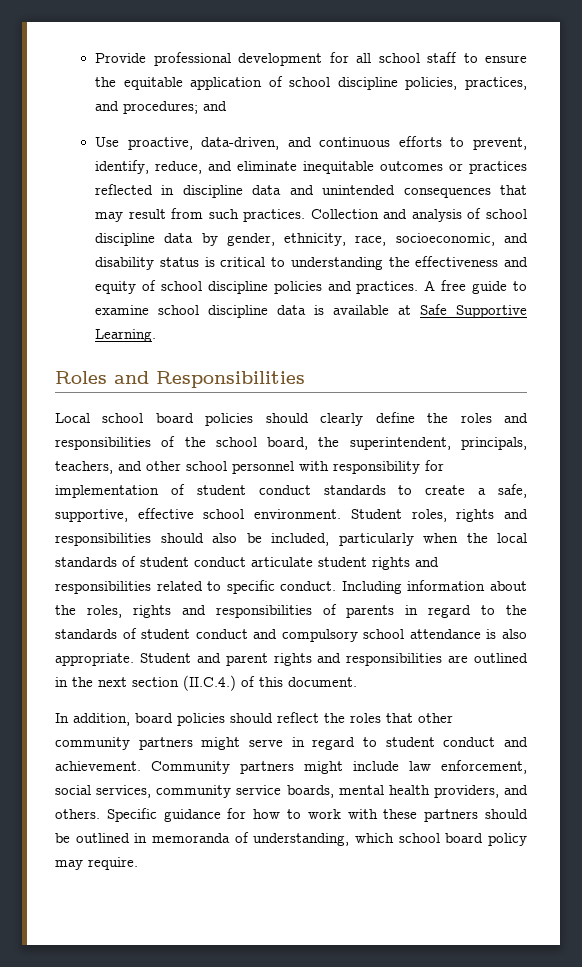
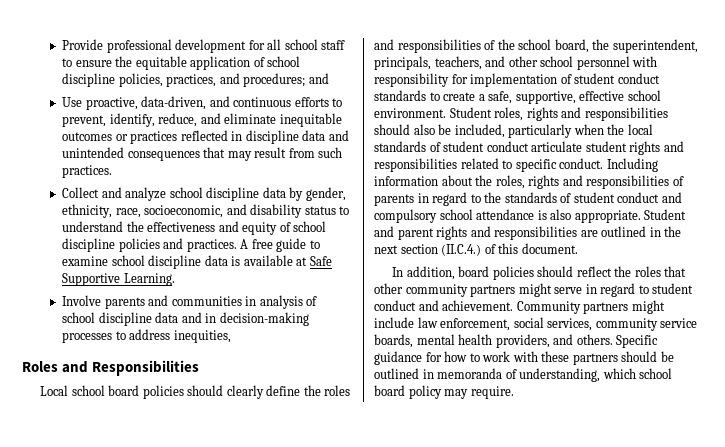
[310,208,482,222] Collection and analysis of -> [62,187,167,201] // Collect and analyze
[204,257,383,270] is critical to understanding -> [339,206,350,215] [62,221,124,232] to understand
(156, 335) none -> [62,295,318,309] [62,312,309,326] [62,329,231,343] // Involve parents and communities in analysis of school discipline data and in decision-making processes to address inequities,

